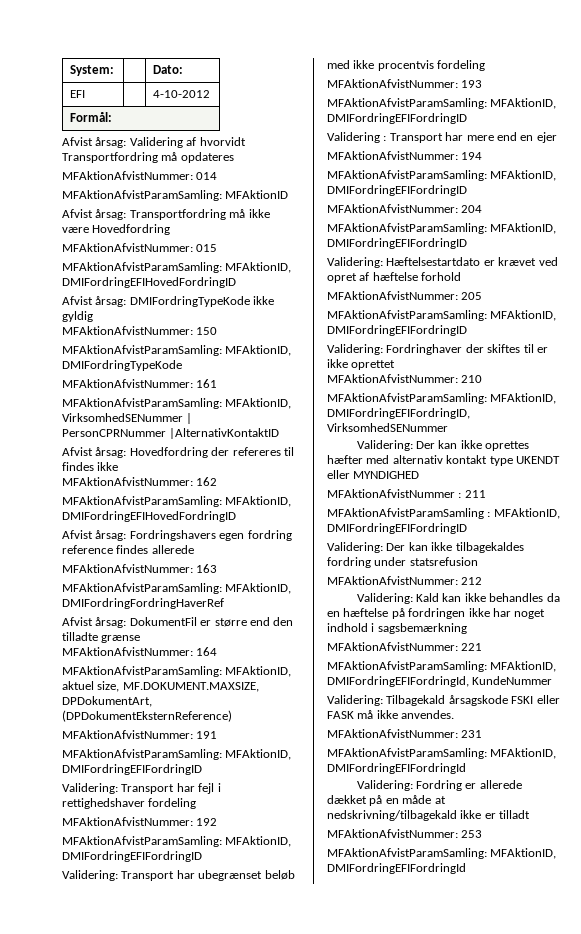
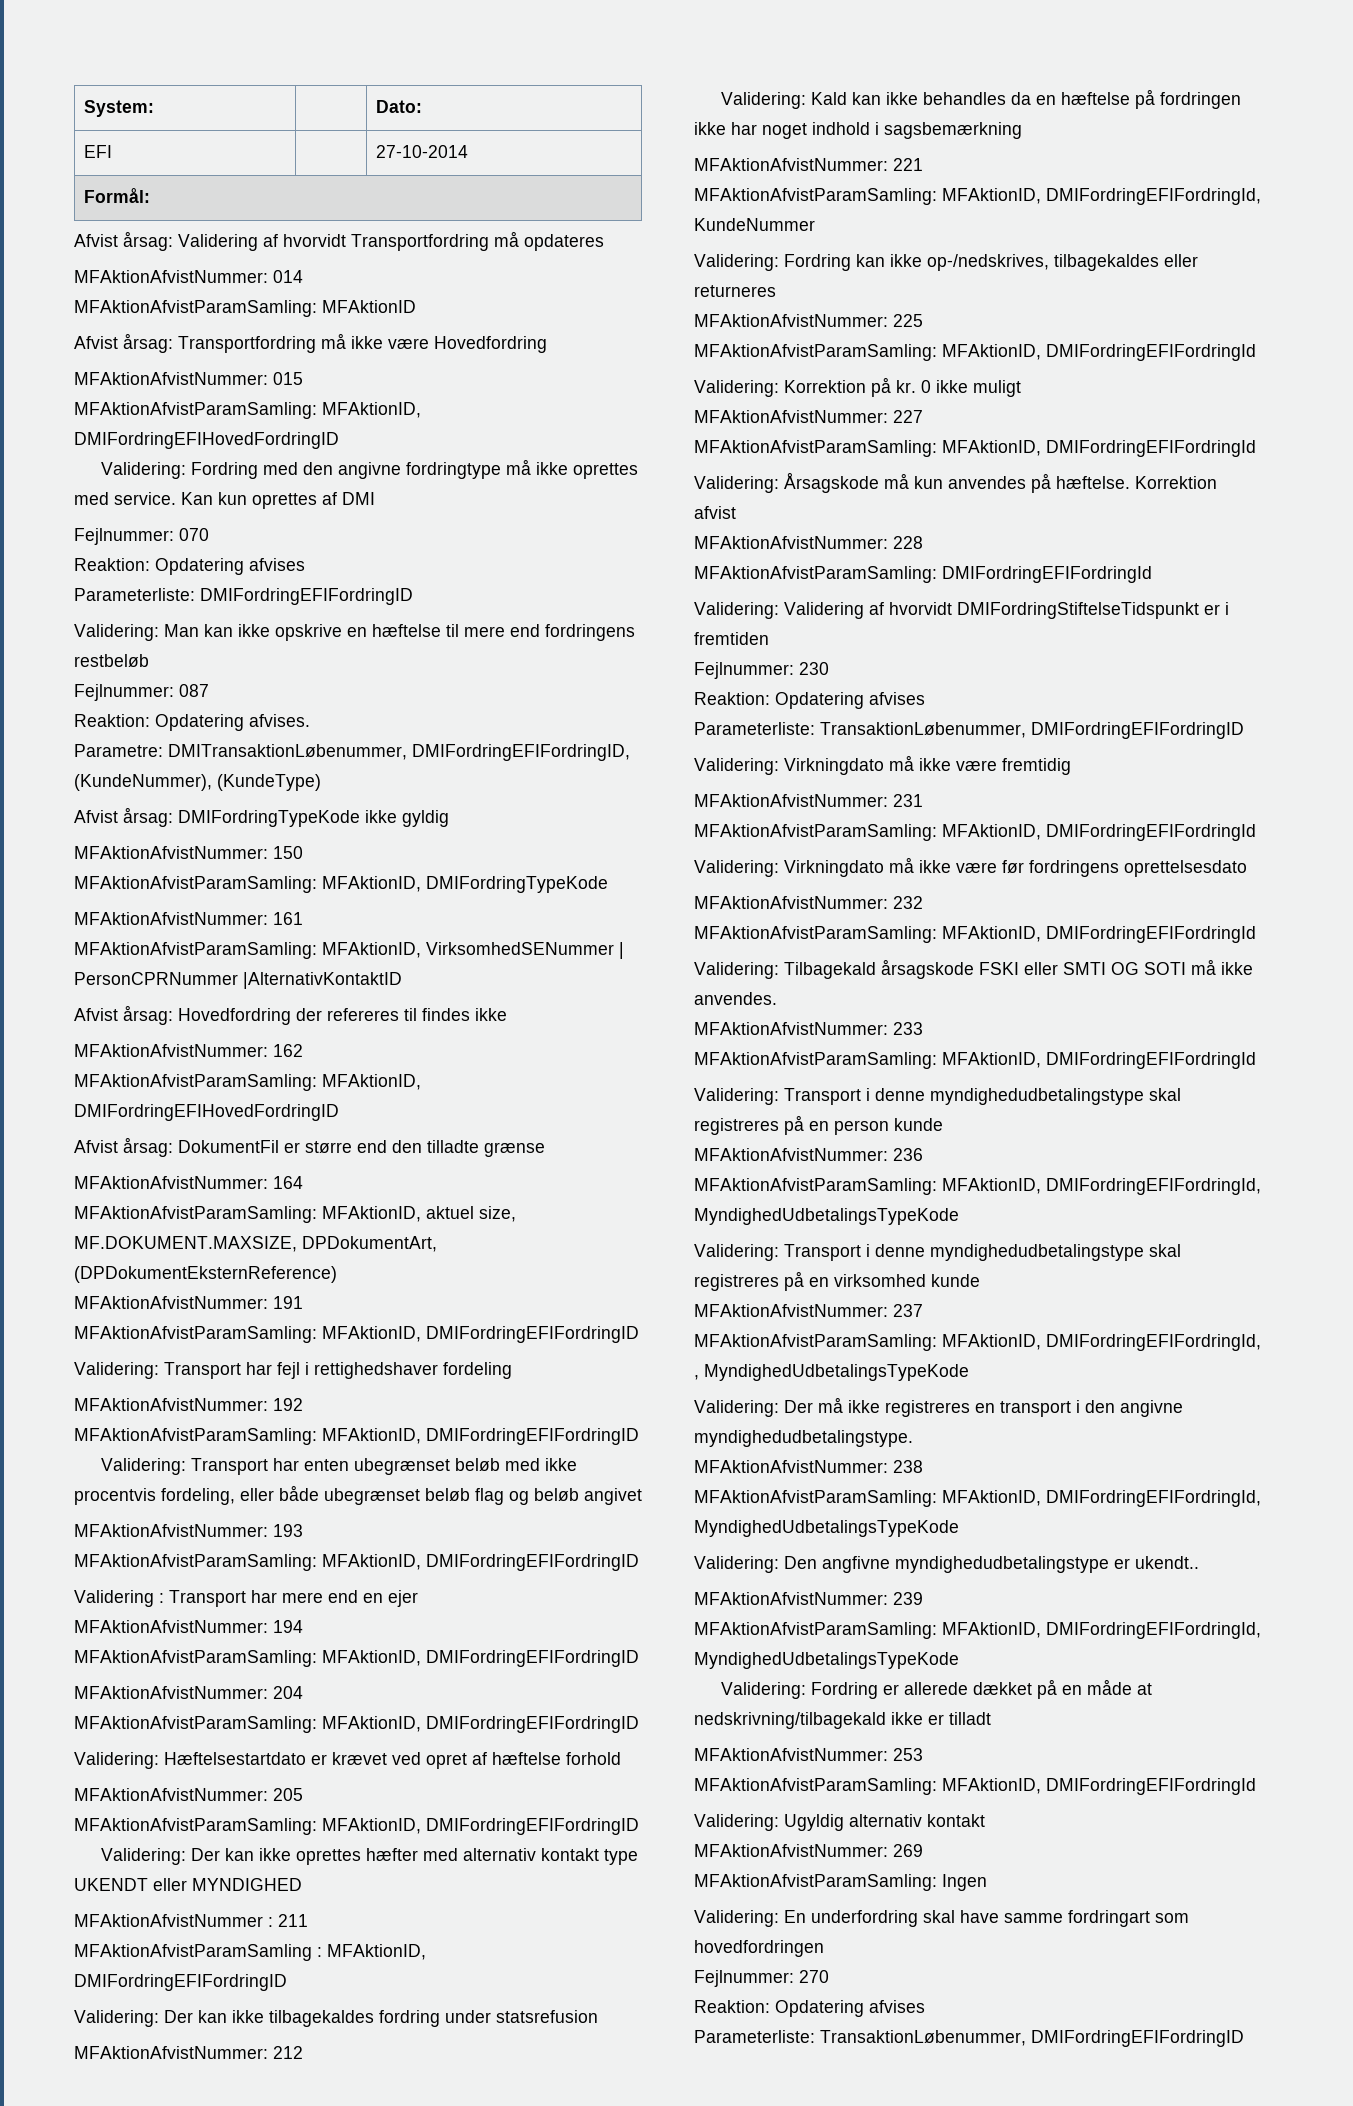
[153,90,211,98] 4-10-2012 -> [376,145,469,158] 27-10-2014
(236, 282) none -> [100,459,638,479] [74,492,375,509] [74,528,209,545] [74,558,305,575] [74,588,413,605] [74,624,635,641] [74,654,149,667] [74,684,209,701] [74,714,310,731] [74,744,630,761] [74,774,321,791] // Validering: Fordring med den angivne fordringtype må ikke oprettes med service. Kan kun oprettes af DMI // Fejlnummer: 070 // Reaktion: Opdatering afvises // Parameterliste: DMIFordringEFIFordringID // Validering: Man kan ikke opskrive en hæftelse til mere end fordringens restbeløb // Fejlnummer: 087 // Reaktion: Opdatering afvises. // Parametre: DMITransaktionLøbenummer, DMIFordringEFIFordringID, (KundeNummer), (KundeType)
[62,530,292,541] [62,545,194,554] [62,564,218,573] [62,583,292,594] [62,598,224,609] // Afvist årsag: Fordringshavers egen fordring reference findes allerede // MFAktionAfvistNummer: 163 // MFAktionAfvistParamSamling: MFAktionID, DMIFordringFordringHaverRef -> (339, 1112) none
(195, 874) none -> [303,1459,349,1471] enten
[437,60,486,71] fordeling -> [161,1485,642,1505] fordeling, eller både ubegrænset beløb flag og beløb angivet
[327,344,548,355] [327,359,396,370] [327,374,483,383] [327,393,557,404] [327,408,470,419] [327,423,448,432] // Validering: Fordringhaver der skiftes til er ikke oprettet // MFAktionAfvistNummer: 210 // MFAktionAfvistParamSamling: MFAktionID, DMIFordringEFIFordringID, VirksomhedSENummer -> (639, 1826) none
[386,695,560,706] [327,710,455,719] Tilbagekald årsagskode FSKI eller FASK må ikke anvendes. -> [784,254,1198,271] [694,285,776,297] [694,314,923,327] [694,344,1256,361] [694,377,1021,397] [694,410,923,423] [694,440,1256,457] [694,472,1217,493] [694,506,736,519] [694,536,923,549] [694,566,1152,583] [694,602,1229,619] [694,632,769,645] [694,662,829,679] [694,692,925,709] [694,722,1244,739] [694,755,1071,775] Fordring kan ikke op-/nedskrives, tilbagekaldes eller returneres // MFAktionAfvistNummer: 225 // MFAktionAfvistParamSamling: MFAktionID, DMIFordringEFIFordringId // Validering: Korrektion på kr. 0 ikke muligt // MFAktionAfvistNummer: 227 // MFAktionAfvistParamSamling: MFAktionID, DMIFordringEFIFordringId // Validering: Årsagskode må kun anvendes på hæftelse. Korrektion afvist // MFAktionAfvistNummer: 228 // MFAktionAfvistParamSamling: DMIFordringEFIFordringId // Validering: Validering af hvorvidt DMIFordringStiftelseTidspunkt er i fremtiden // Fejlnummer: 230 // Reaktion: Opdatering afvises // Parameterliste: TransaktionLøbenummer, DMIFordringEFIFordringID // Validering: Virkningdato må ikke være fremtidig
(466, 768) none -> [694,857,1247,877] [694,896,923,909] [694,926,1256,943] [694,959,1253,979] [694,992,777,1005] [694,1022,923,1035] [694,1052,1256,1069] [694,1088,1181,1105] [694,1115,943,1135] [694,1148,923,1161] [694,1178,1261,1195] [694,1208,959,1225] [694,1244,1181,1261] [694,1271,980,1291] [694,1304,923,1317] [694,1334,1261,1351] [694,1364,969,1381] [694,1397,1183,1417] [694,1430,913,1447] [694,1460,923,1473] [694,1490,1261,1507] [694,1520,959,1537] [694,1556,1199,1573] [694,1592,923,1605] [694,1622,1261,1639] [694,1652,959,1669] // Validering: Virkningdato må ikke være før fordringens oprettelsesdato // MFAktionAfvistNummer: 232 // MFAktionAfvistParamSamling: MFAktionID, DMIFordringEFIFordringId // Validering: Tilbagekald årsagskode FSKI eller SMTI OG SOTI må ikke anvendes. // MFAktionAfvistNummer: 233 // MFAktionAfvistParamSamling: MFAktionID, DMIFordringEFIFordringId // Validering: Transport i denne myndighedudbetalingstype skal registreres på en person kunde // MFAktionAfvistNummer: 236 // MFAktionAfvistParamSamling: MFAktionID, DMIFordringEFIFordringId, MyndighedUdbetalingsTypeKode // Validering: Transport i denne myndighedudbetalingstype skal registreres på en virksomhed kunde // MFAktionAfvistNummer: 237 // MFAktionAfvistParamSamling: MFAktionID, DMIFordringEFIFordringId, , MyndighedUdbetalingsTypeKode // Validering: Der må ikke registreres en transport i den angivne myndighedudbetalingstype. // MFAktionAfvistNummer: 238 // MFAktionAfvistParamSamling: MFAktionID, DMIFordringEFIFordringId, MyndighedUdbetalingsTypeKode // Validering: Den angfivne myndighedudbetalingstype er ukendt.. // MFAktionAfvistNummer: 239 // MFAktionAfvistParamSamling: MFAktionID, DMIFordringEFIFordringId, MyndighedUdbetalingsTypeKode
(466, 868) none -> [694,1814,985,1831] [694,1844,923,1857] [694,1874,987,1891] [694,1910,1189,1927] [694,1940,824,1957] [694,1970,829,1987] [694,2000,925,2017] [694,2030,1244,2047] // Validering: Ugyldig alternativ kontakt // MFAktionAfvistNummer: 269 // MFAktionAfvistParamSamling: Ingen // Validering: En underfordring skal have samme fordringart som hovedfordringen // Fejlnummer: 270 // Reaktion: Opdatering afvises // Parameterliste: TransaktionLøbenummer, DMIFordringEFIFordringID

